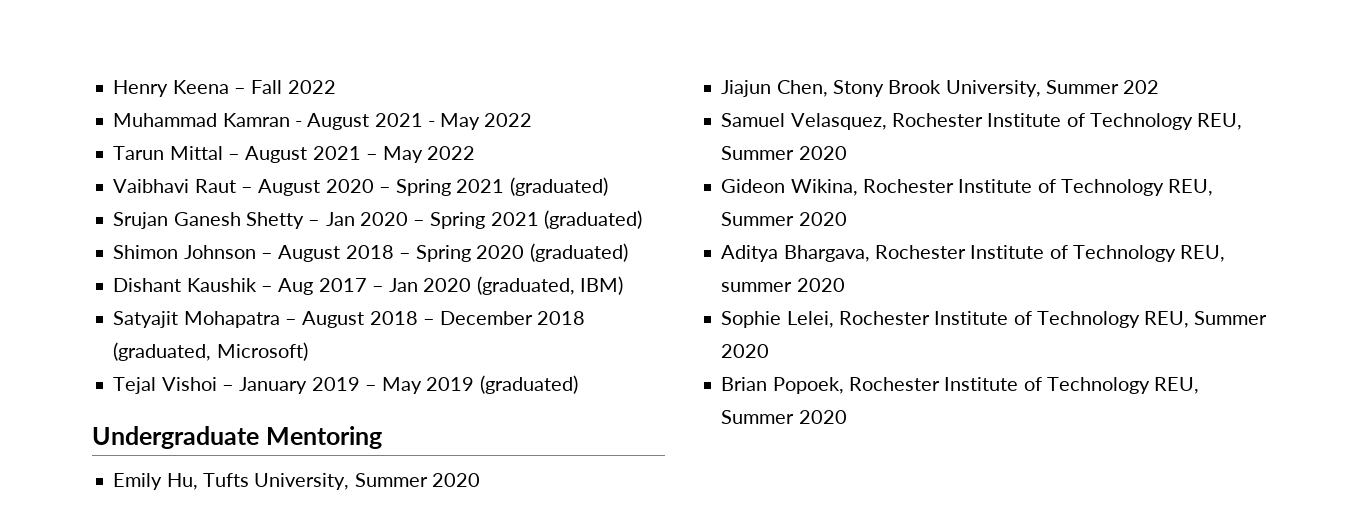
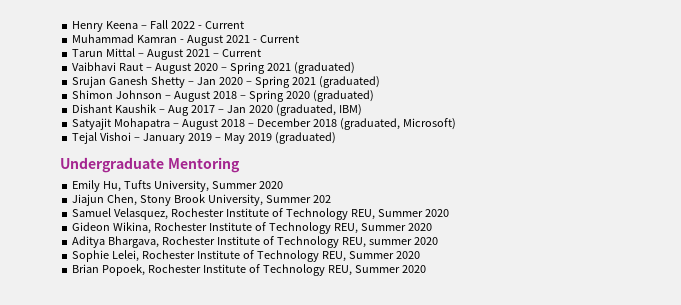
(336, 87) none -> [197,21,244,29] - Current
[440,113,533,130] May 2022 -> [259,35,299,43] Current
[383,146,476,163] May 2022 -> [221,49,261,57] Current

